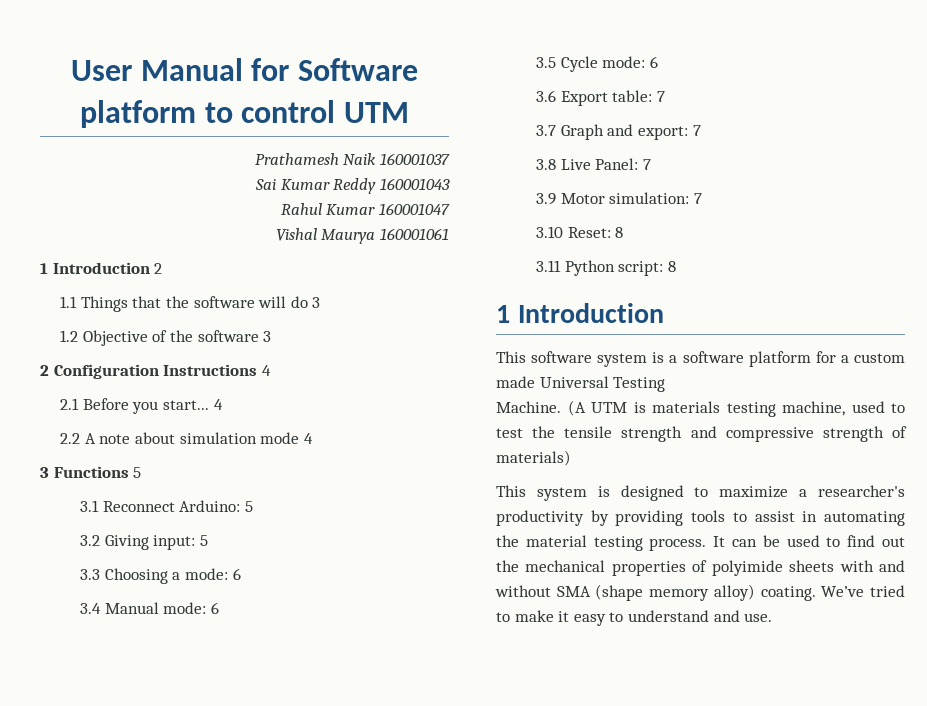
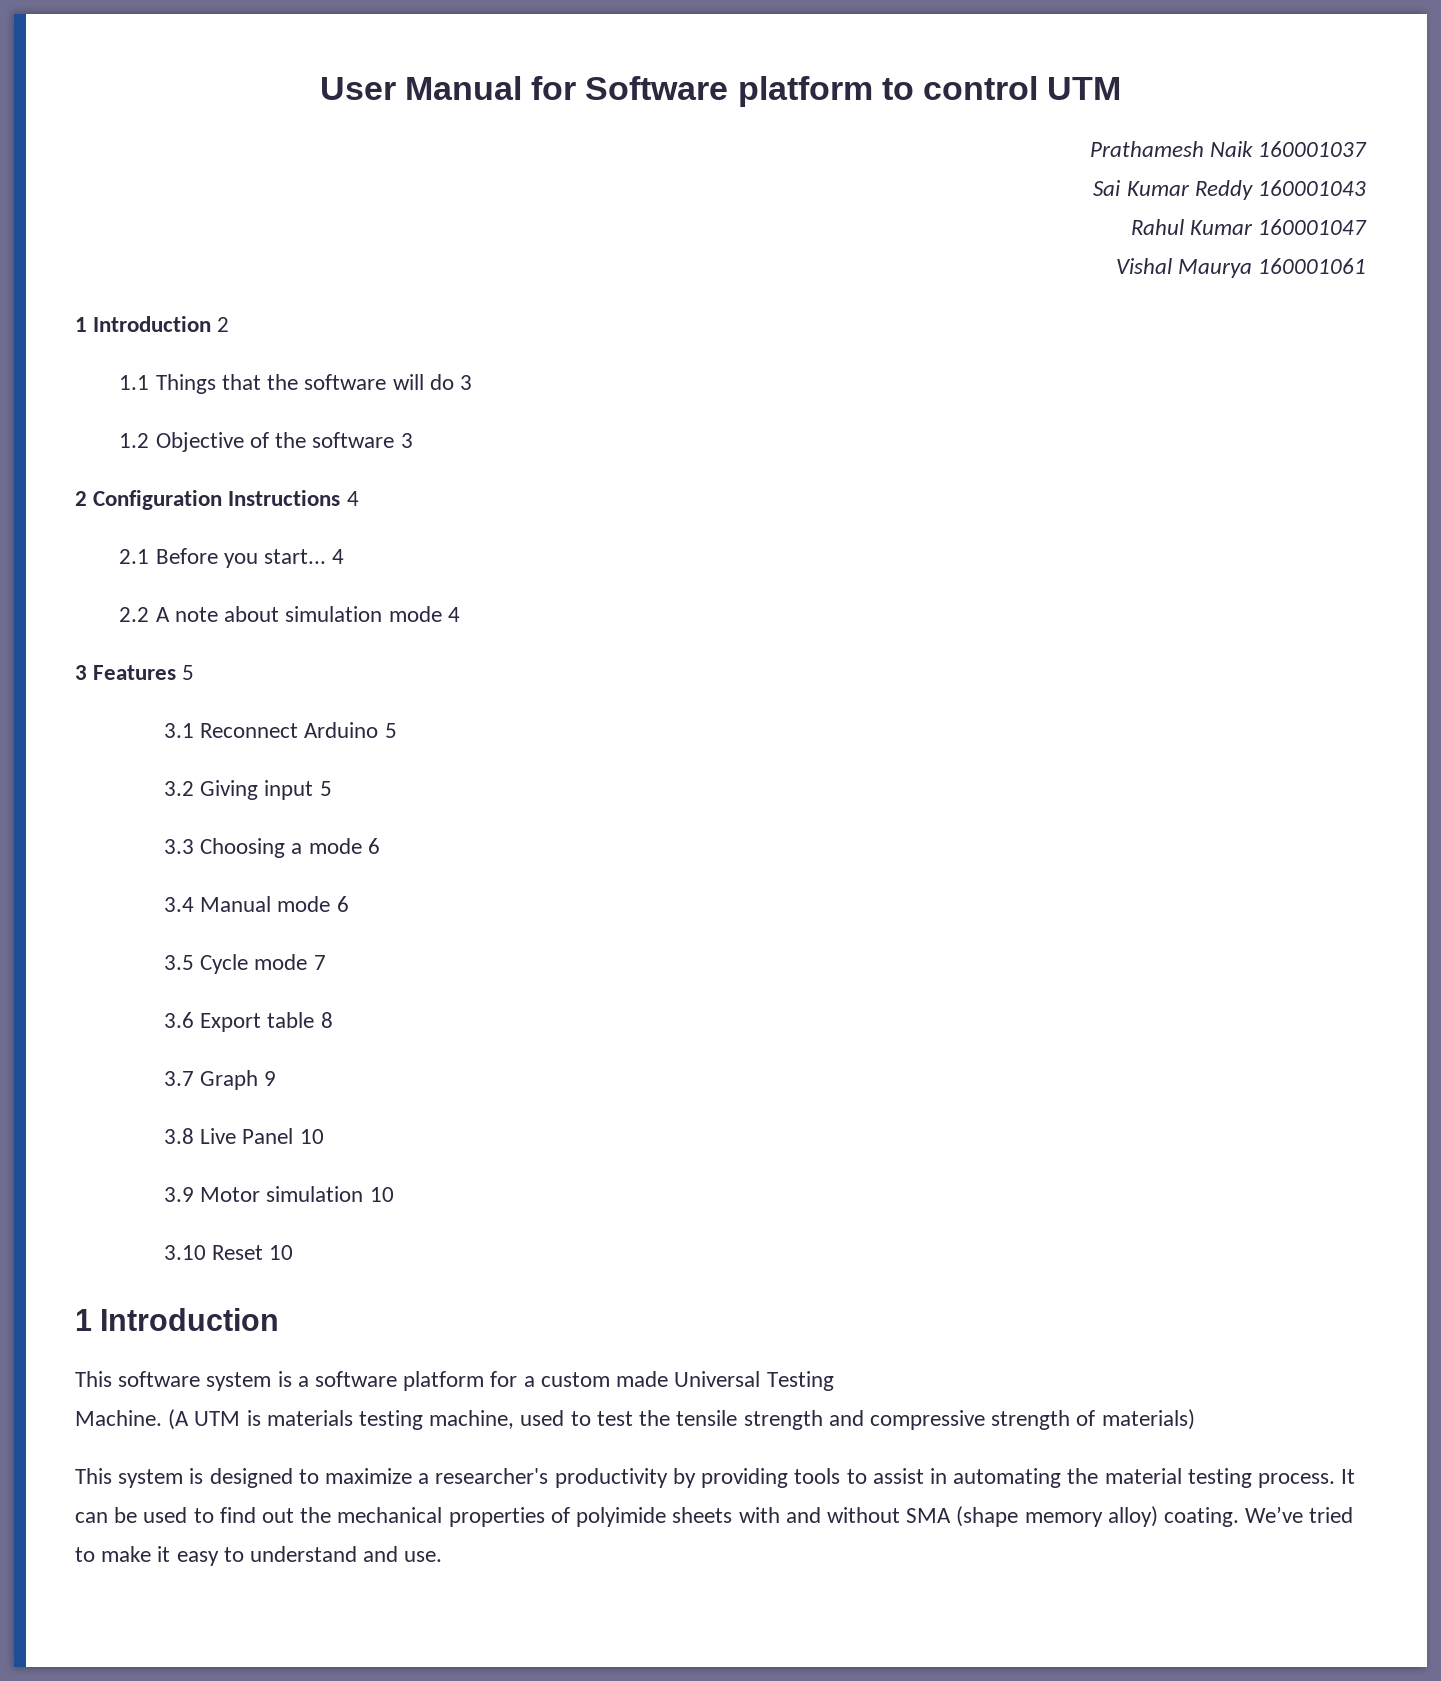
[53,466,129,478] Functions -> [93,665,177,680] Features
[179,500,241,512] Arduino: -> [304,722,379,738] Arduino
[153,535,196,550] input: -> [264,780,314,800] input
[185,568,229,580] mode: -> [308,838,362,854] mode
[163,602,207,614] mode: -> [277,896,331,912] mode
[602,56,659,68] mode: 6 -> [254,954,326,970] mode 7
[612,90,666,102] table: 7 -> [267,1012,333,1028] table 8
[607,124,701,140] and export: 7 -> [264,1071,277,1086] 9
[595,158,652,170] Panel: 7 -> [242,1128,324,1144] Panel 10
[609,192,703,204] simulation: 7 -> [266,1186,394,1202] simulation 10
[567,227,624,238] [536,260,677,276] Reset: 8 // 3.11 Python script: 8 -> [212,1245,294,1260] Reset 10

